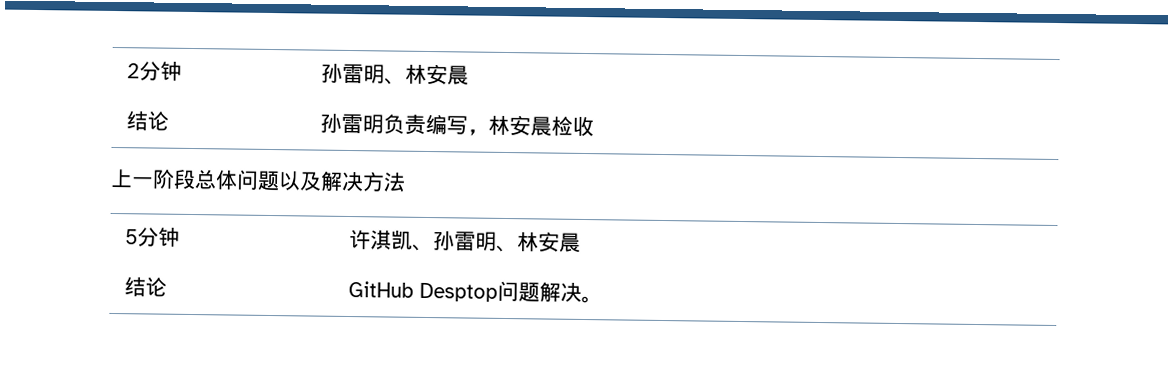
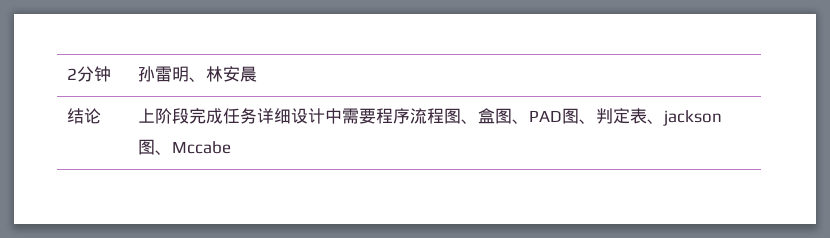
[319,113,594,137] [110,168,406,192] [124,227,180,247] [348,229,581,253] [123,277,167,297] [347,280,603,304] 孙雷明负责编写，林安晨检收 // 上一阶段总体问题以及解决方法 // 5分钟 | 许淇凯、孙雷明、林安晨 // 结论 | GitHub Desptop问题解决。 -> [138,108,723,126] [138,139,232,155] 上阶段完成任务详细设计中需要程序流程图、盒图、PAD图、判定表、jackson图、Mccabe

